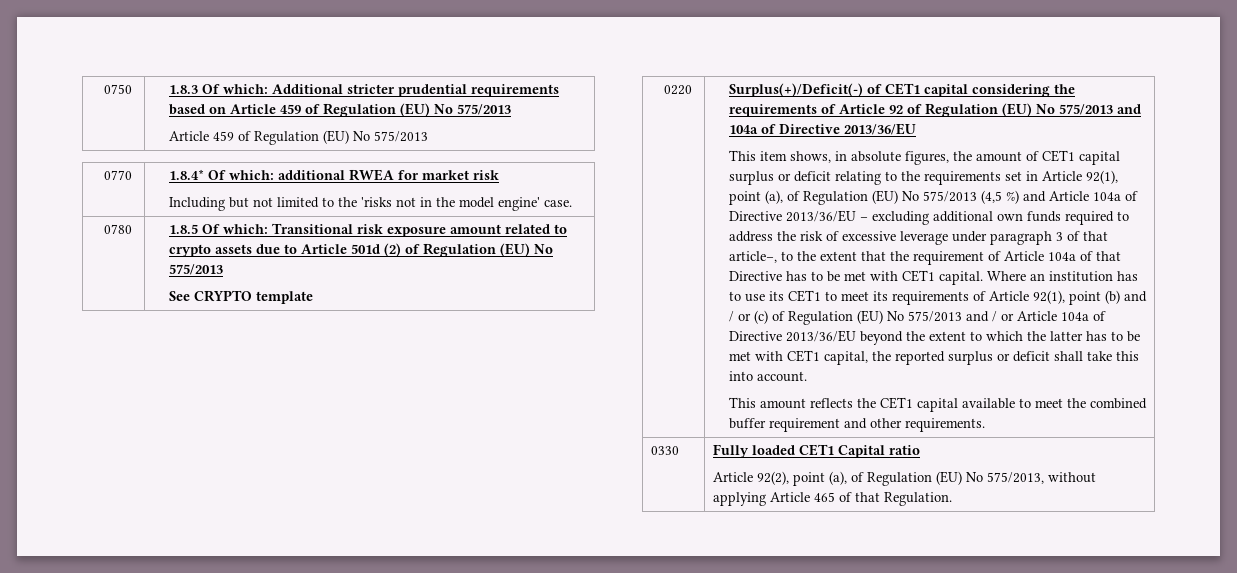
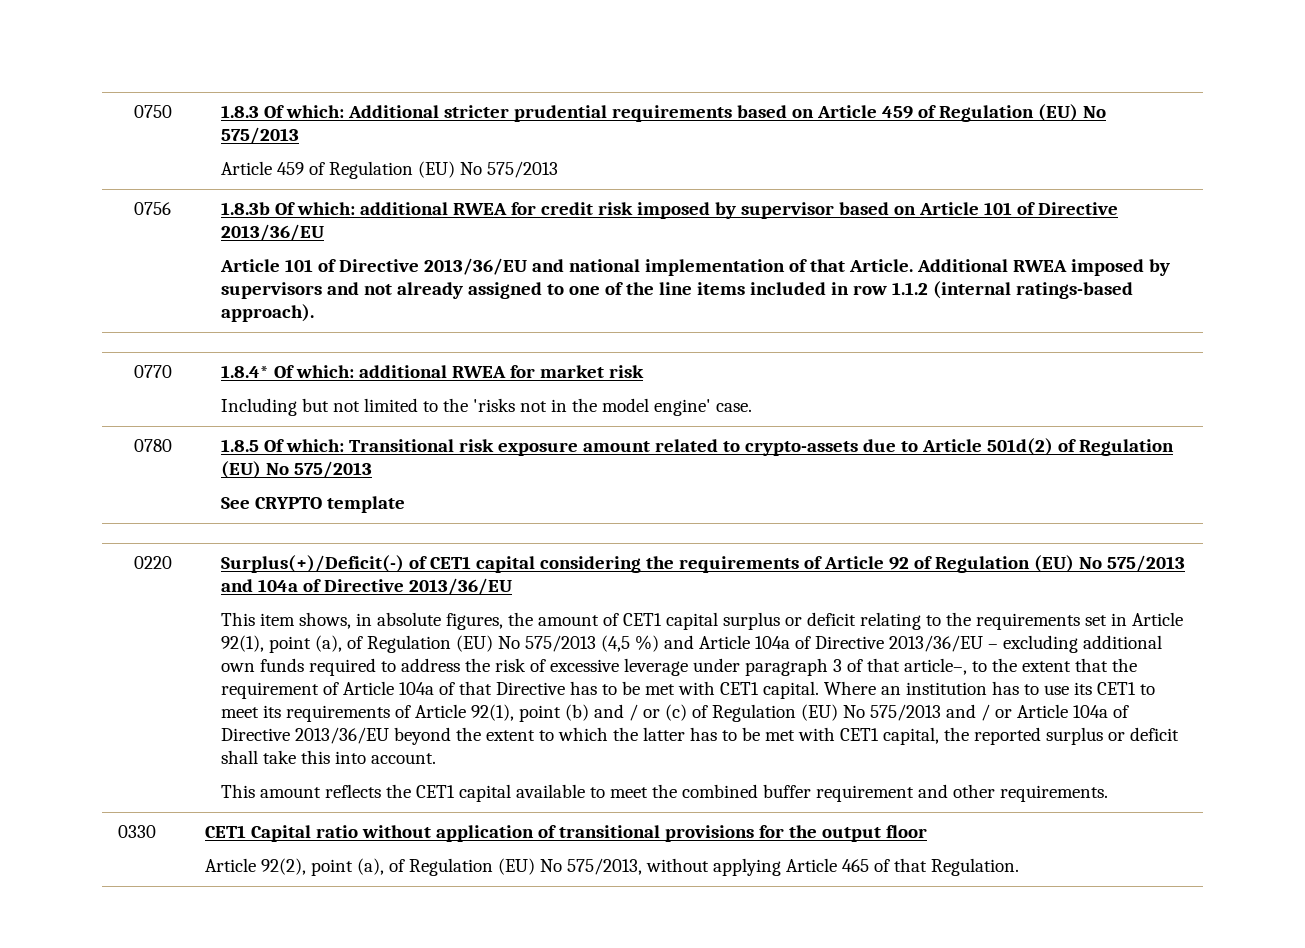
(428, 136) none -> [134,202,172,215] [221,202,1119,219] [221,224,325,241] [220,258,1171,276] [221,281,1134,299] [221,304,315,322] // 0756 | 1.8.3b Of which: additional RWEA for credit risk imposed by supervisor based on Article 101 of Directive 2013/36/EU // Article 101 of Directive 2013/36/EU and national implementation of that Article. Additional RWEA imposed by supervisors and not already assigned to one of the line items included in row 1.1.2 (internal ratings-based approach).
[168,244,252,257] crypto assets -> [745,441,859,456] crypto-assets
[350,243,401,257] 501d (2) -> [987,438,1054,456] 501d(2)
[712,444,795,458] Fully loaded -> (156, 831) none
(920, 450) none -> [361,825,927,842] without application of transitional provisions for the output floor

